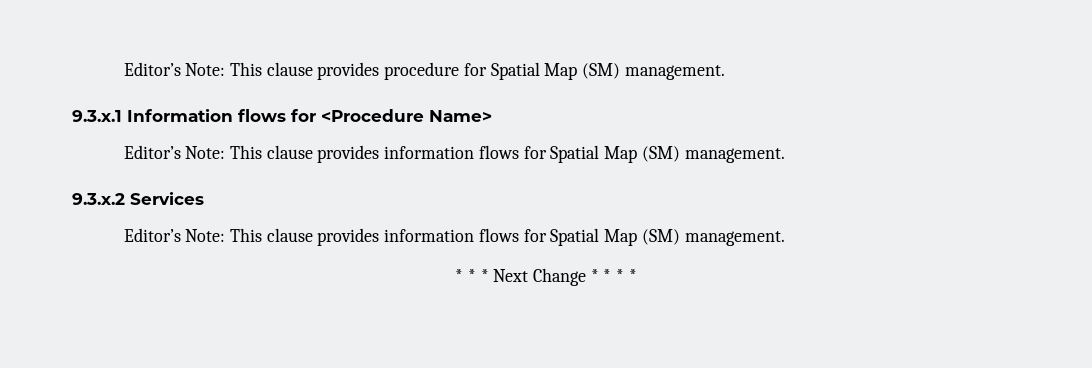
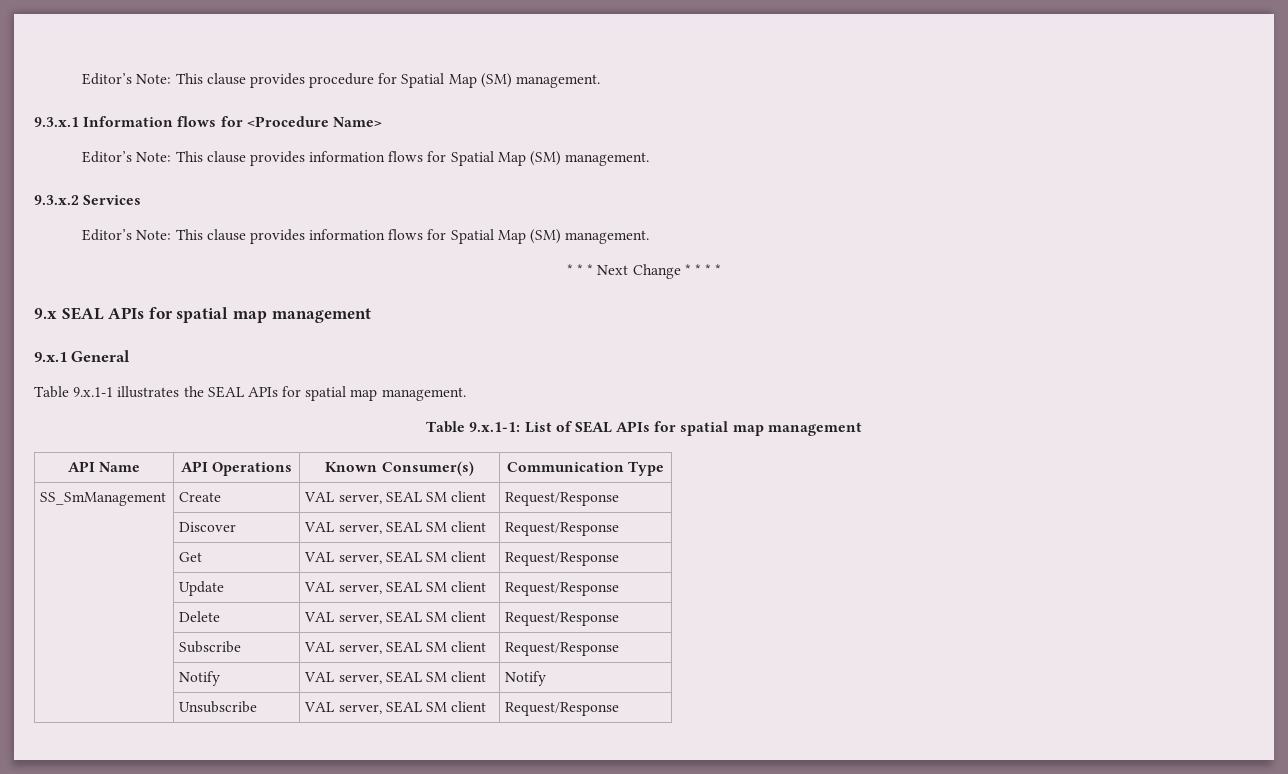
(637, 275) none -> [34,307,371,323] [34,350,131,362] [34,386,466,401] [426,421,862,436] [67,461,141,472] [180,461,293,476] [325,461,474,476] [506,461,665,476] [40,492,167,506] [179,492,222,502] [304,491,487,504] [505,492,620,506] [179,522,237,532] [304,521,487,534] [505,522,620,536] [179,552,203,562] [304,551,487,564] [505,552,620,566] [179,581,225,596] [304,581,487,594] [505,582,620,596] [179,611,221,622] [304,611,487,624] [505,612,620,626] [179,641,242,653] [304,641,487,654] [505,642,620,656] [179,671,221,686] [304,671,487,684] [505,671,547,686] [179,701,258,713] [304,701,487,714] [505,702,620,716] // 9.x SEAL APIs for spatial map management // 9.x.1 General // Table 9.x.1-1 illustrates the SEAL APIs for spatial map management. // Table 9.x.1-1: List of SEAL APIs for spatial map management // API Name | API Operations | Known Consumer(s) | Communication Type // SS_SmManagement | Create | VAL server, SEAL SM client | Request/Response // | Discover | VAL server, SEAL SM client | Request/Response // | Get | VAL server, SEAL SM client | Request/Response // | Update | VAL server, SEAL SM client | Request/Response // | Delete | VAL server, SEAL SM client | Request/Response // | Subscribe | VAL server, SEAL SM client | Request/Response // | Notify | VAL server, SEAL SM client | Notify // | Unsubscribe | VAL server, SEAL SM client | Request/Response

